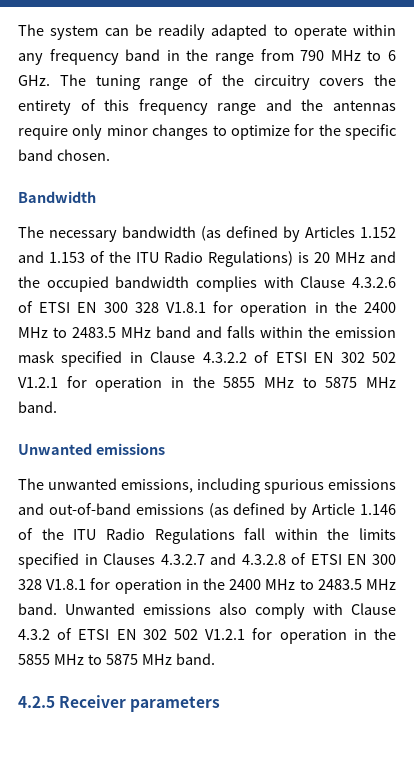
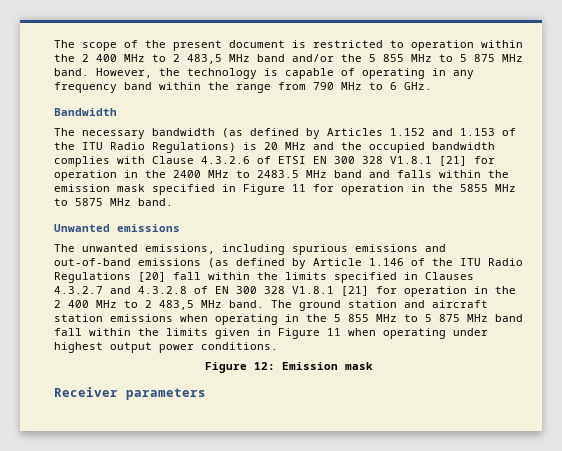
[18,24,396,40] The system can be readily adapted to operate within -> [54,40,523,51] [54,54,523,64] [54,68,446,79] The scope of the present document is restricted to operation within the 2 400 MHz to 2 483,5 MHz band and/or the 5 855 MHz to 5 875 MHz band. However, the technology is capable of operating in
[166,50,180,61] in -> [159,82,201,90] within
[59,74,396,90] [18,99,396,115] [18,124,396,140] [18,149,110,161] The tuning range of the circuitry covers the entirety of this frequency range and the antennas require only minor changes to optimize for the specific band chosen. -> (432, 86) none
(206, 307) none -> [439,156,467,166] [21]
[150,351,397,363] [18,377,58,388] Clause 4.3.2.2 of ETSI EN 302 502 V1.2.1 -> [243,184,306,195] Figure 11
(235, 536) none -> [138,272,166,282] [20]
[310,554,396,565] [18,578,396,594] [18,603,396,619] [18,628,396,644] [18,653,215,665] [18,696,55,708] ETSI EN 300 328 V1.8.1 for operation in the 2400 MHz to 2483.5 MHz band. Unwanted emissions also comply with Clause 4.3.2 of ETSI EN 302 502 V1.2.1 for operation in the 5855 MHz to 5875 MHz band. // 4.2.5 -> [215,286,516,297] [54,300,488,311] [54,314,523,325] [54,328,488,339] [54,342,278,353] [205,362,373,373] EN 300 328 V1.8.1 [21] for operation in the 2 400 MHz to 2 483,5 MHz band. The ground station and aircraft station emissions when operating in the 5 855 MHz to 5 875 MHz band fall within the limits given in Figure 11 when operating under highest output power conditions. // Figure 12: Emission mask //

